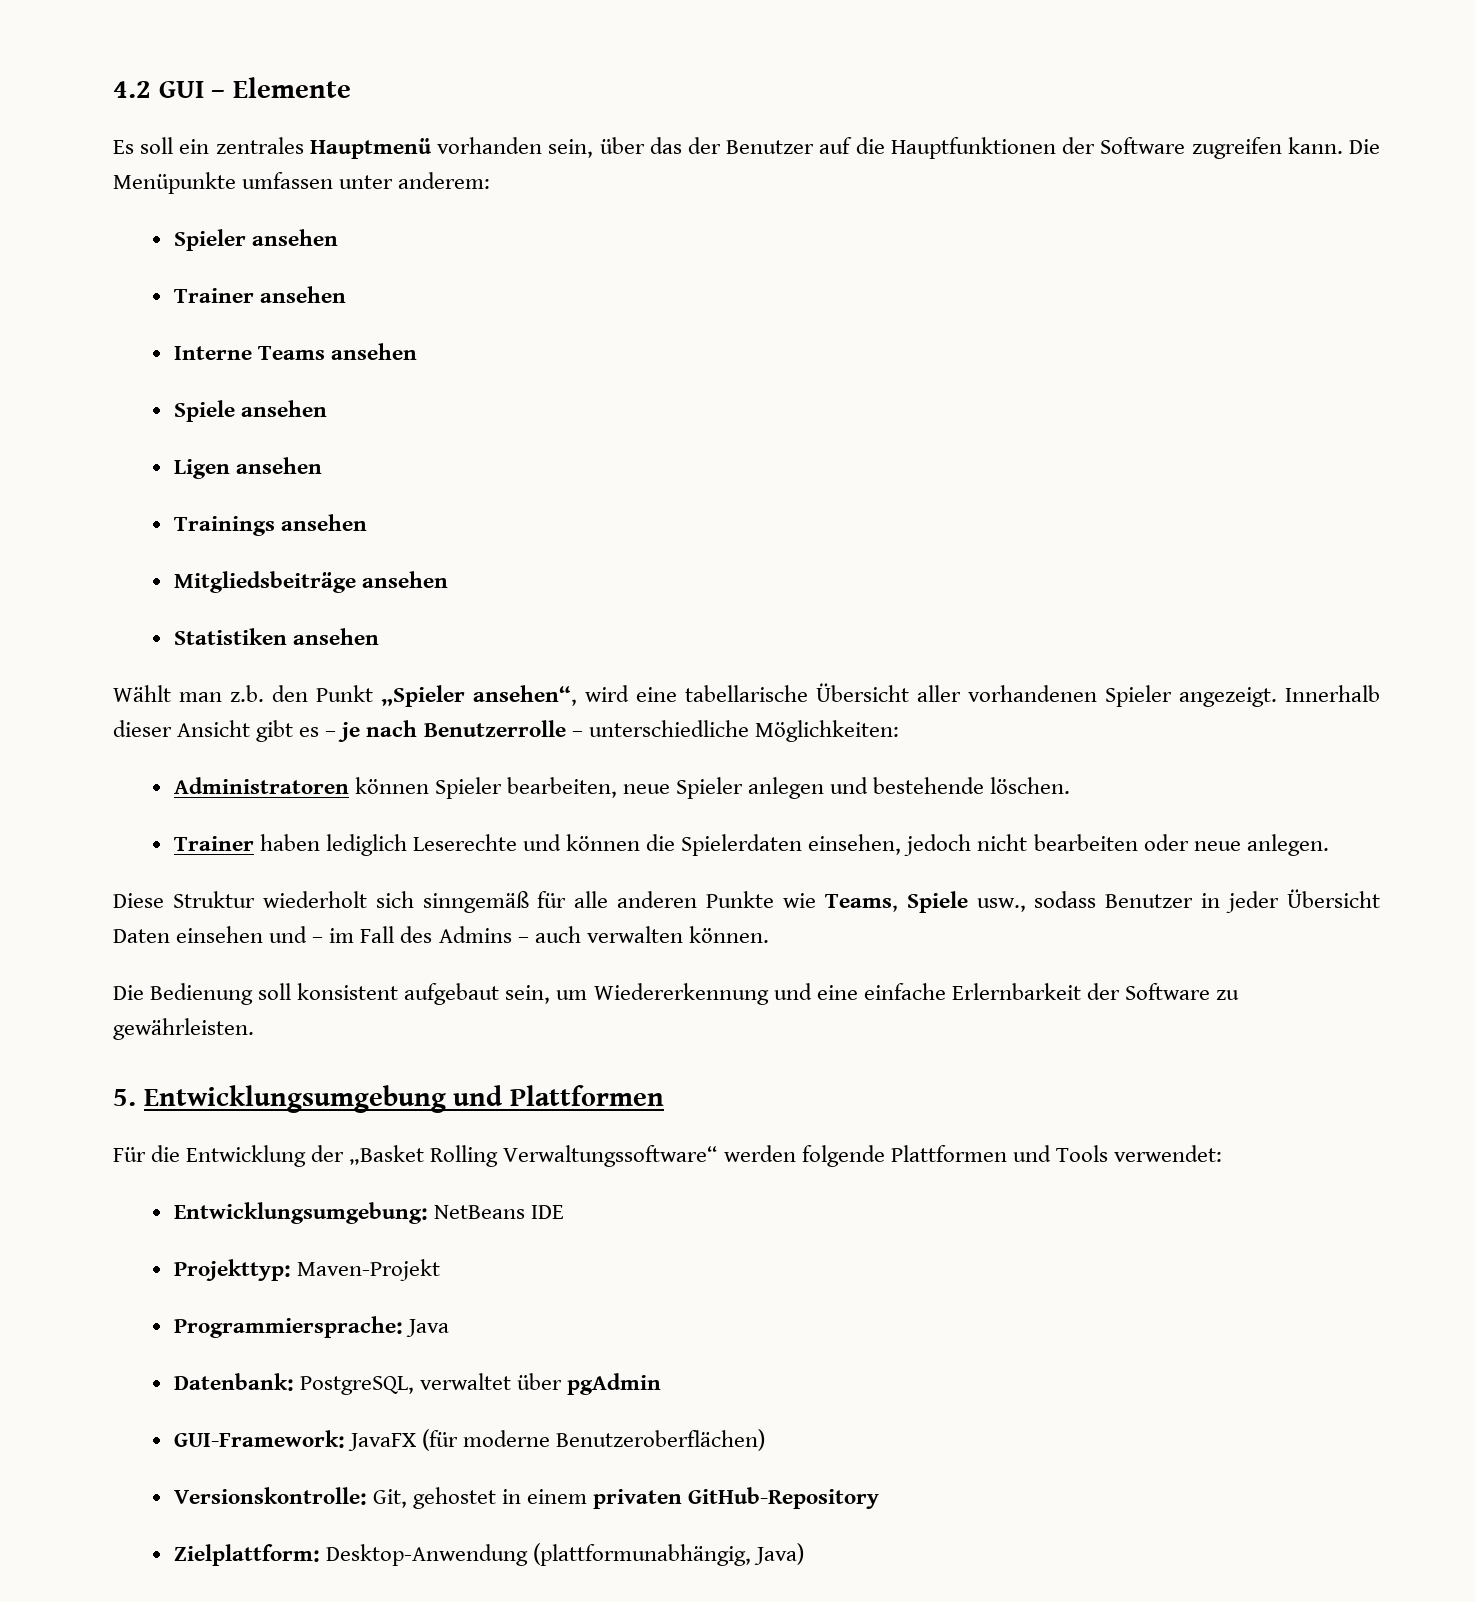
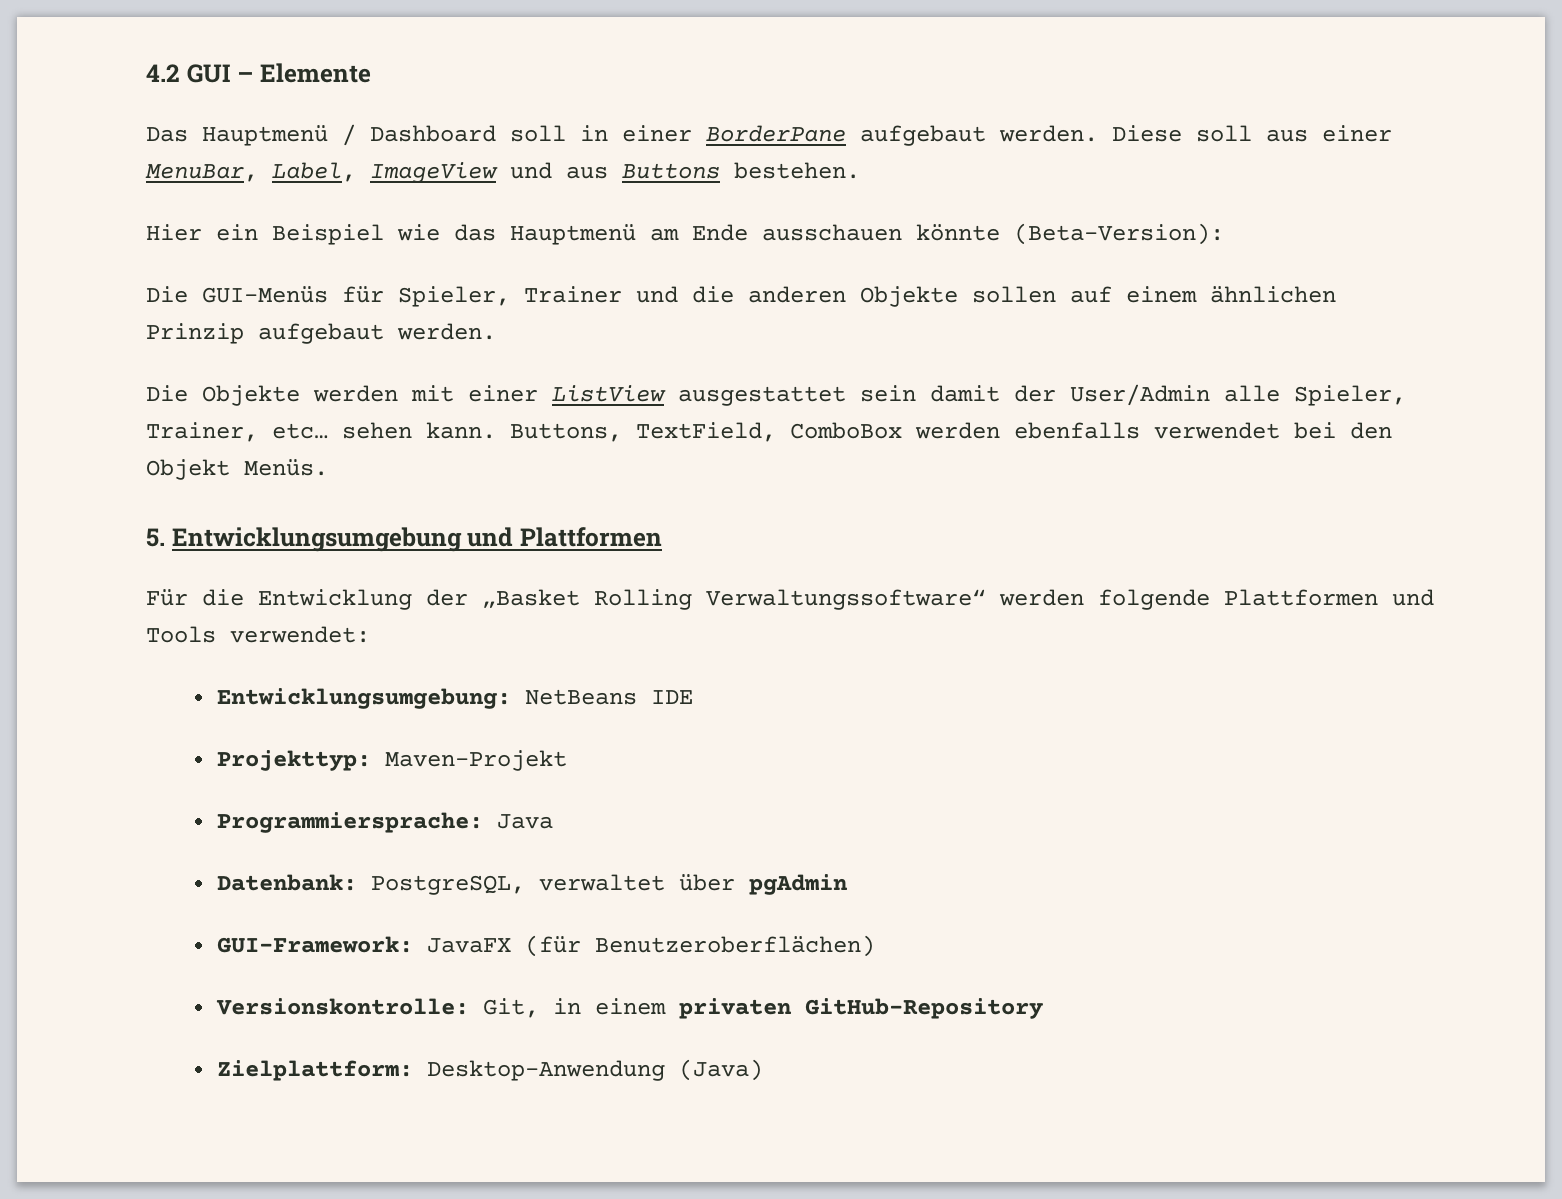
[113,137,1380,159] [113,172,491,194] [173,229,338,251] [173,286,346,303] [173,343,417,360] [173,400,327,422] [173,457,322,479] [173,514,367,536] [173,571,448,593] [173,628,379,645] [113,683,1380,707] [113,720,899,742] [173,777,1071,799] [173,834,1329,856] [113,889,1381,913] [113,926,769,943] [113,983,1240,1005] [113,1018,254,1040] Es soll ein zentrales Hauptmenü vorhanden sein, über das der Benutzer auf die Hauptfunktionen der Software zugreifen kann. Die Menüpunkte umfassen unter anderem: // Spieler ansehen // Trainer ansehen // Interne Teams ansehen // Spiele ansehen // Ligen ansehen // Trainings ansehen // Mitgliedsbeiträge ansehen // Statistiken ansehen // Wählt man z.b. den Punkt „Spieler ansehen“, wird eine tabellarische Übersicht aller vorhandenen Spieler angezeigt. Innerhalb dieser Ansicht gibt es – je nach Benutzerrolle – unterschiedliche Möglichkeiten: // Administratoren können Spieler bearbeiten, neue Spieler anlegen und bestehende löschen. // Trainer haben lediglich Leserechte und können die Spielerdaten einsehen, jedoch nicht bearbeiten oder neue anlegen. // Diese Struktur wiederholt sich sinngemäß für alle anderen Punkte wie Teams, Spiele usw., sodass Benutzer in jeder Übersicht Daten einsehen und – im Fall des Admins – auch verwalten können. // Die Bedienung soll konsistent aufgebaut sein, um Wiedererkennung und eine einfache Erlernbarkeit der Software zu gewährleisten. -> [146,124,1392,146] [145,162,860,183] [146,223,1224,245] [146,286,1336,307] [146,323,496,344] [146,384,1406,406] [146,422,1392,442] [146,459,328,480] Das Hauptmenü / Dashboard soll in einer BorderPane aufgebaut werden. Diese soll aus einer MenuBar, Label, ImageView und aus Buttons bestehen. // Hier ein Beispiel wie das Hauptmenü am Ende ausschauen könnte (Beta-Version): // Die GUI-Menüs für Spieler, Trainer und die anderen Objekte sollen auf einem ähnlichen Prinzip aufgebaut werden. // Die Objekte werden mit einer ListView ausgestattet sein damit der User/Admin alle Spieler, Trainer, etc… sehen kann. Buttons, TextField, ComboBox werden ebenfalls verwendet bei den Objekt Menüs.
[462,1430,550,1447] moderne -> (581, 946) none
[412,1487,496,1509] gehostet -> (539, 1008) none
[532,1543,804,1566] (plattformunabhängig, Java) -> [678,1059,763,1081] (Java)

